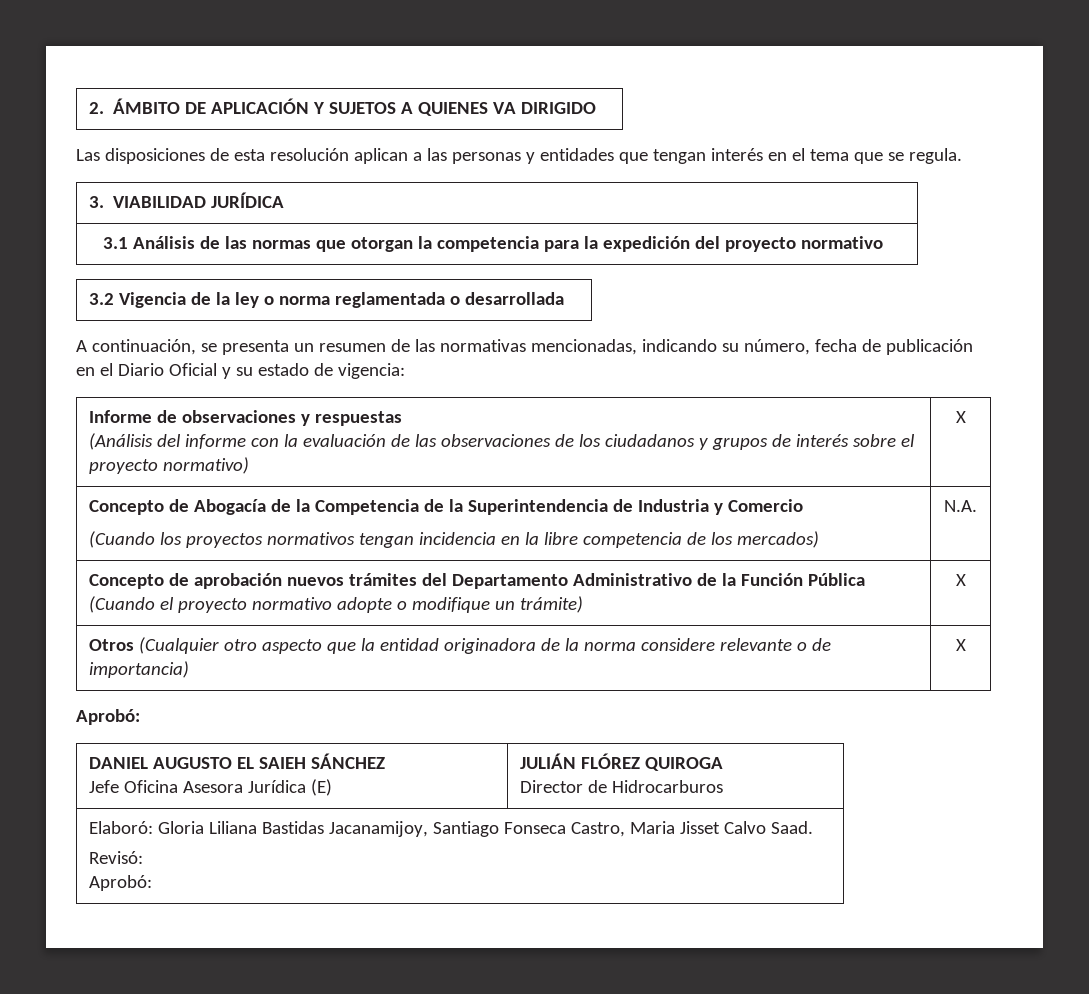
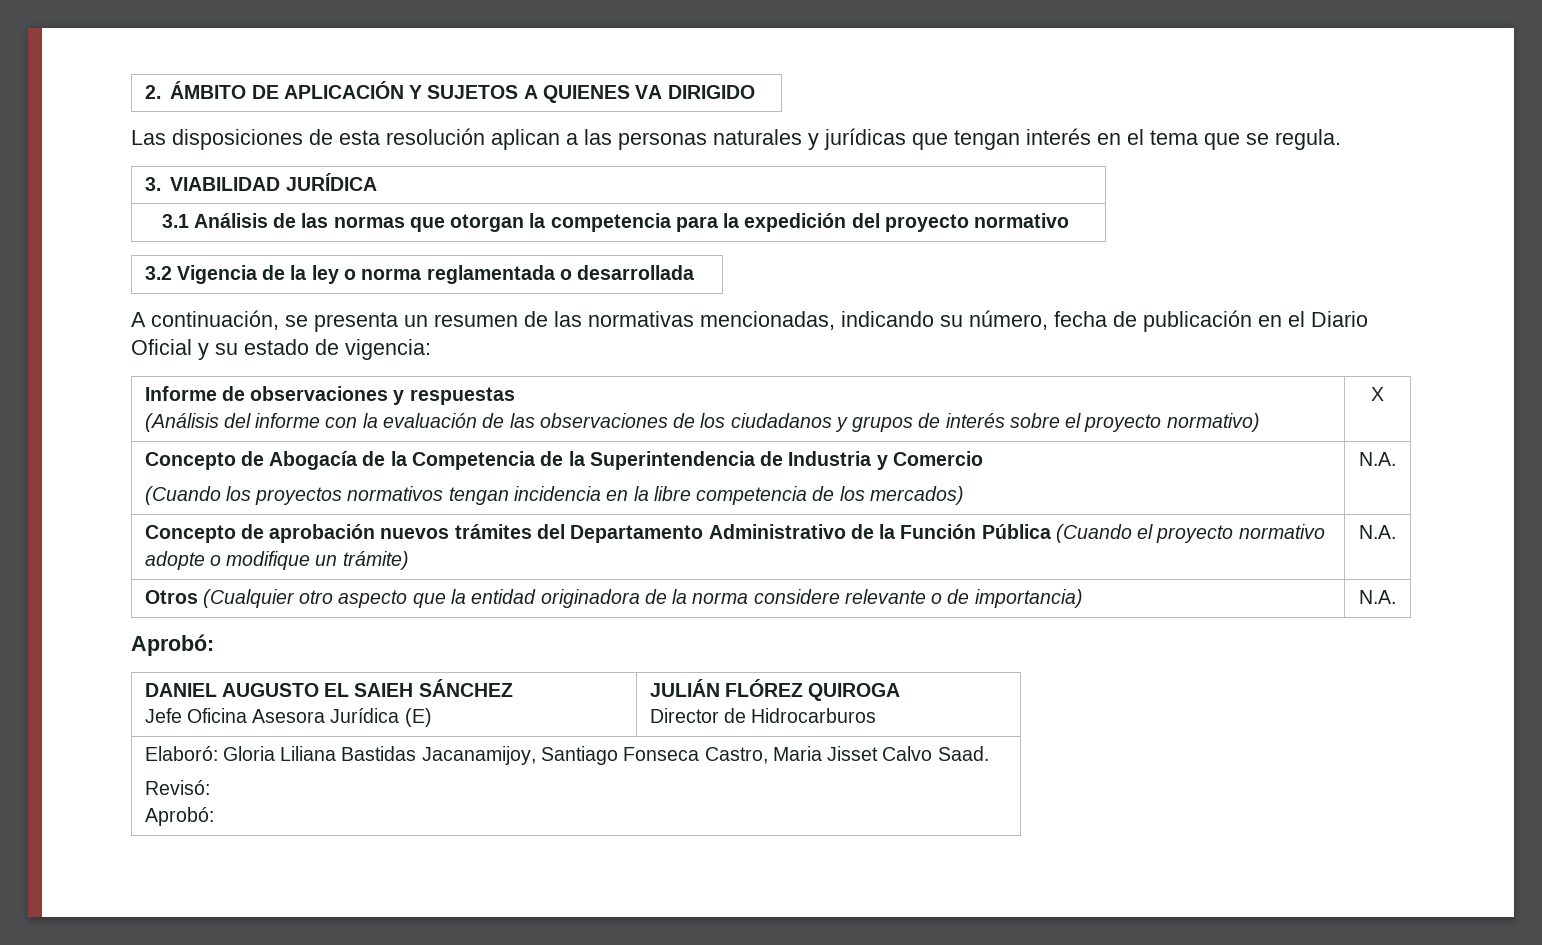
[525,148,614,164] y entidades -> [713,128,906,150] naturales y jurídicas
[955,574,966,586] X -> [1359,525,1396,539] N.A.
[955,639,966,651] X -> [1359,590,1396,604] N.A.

